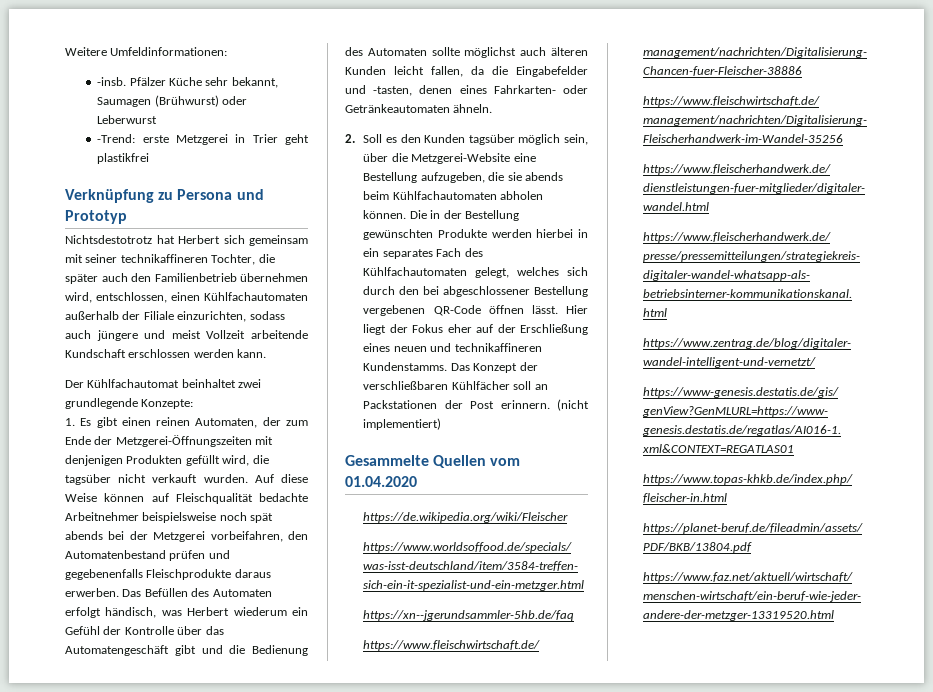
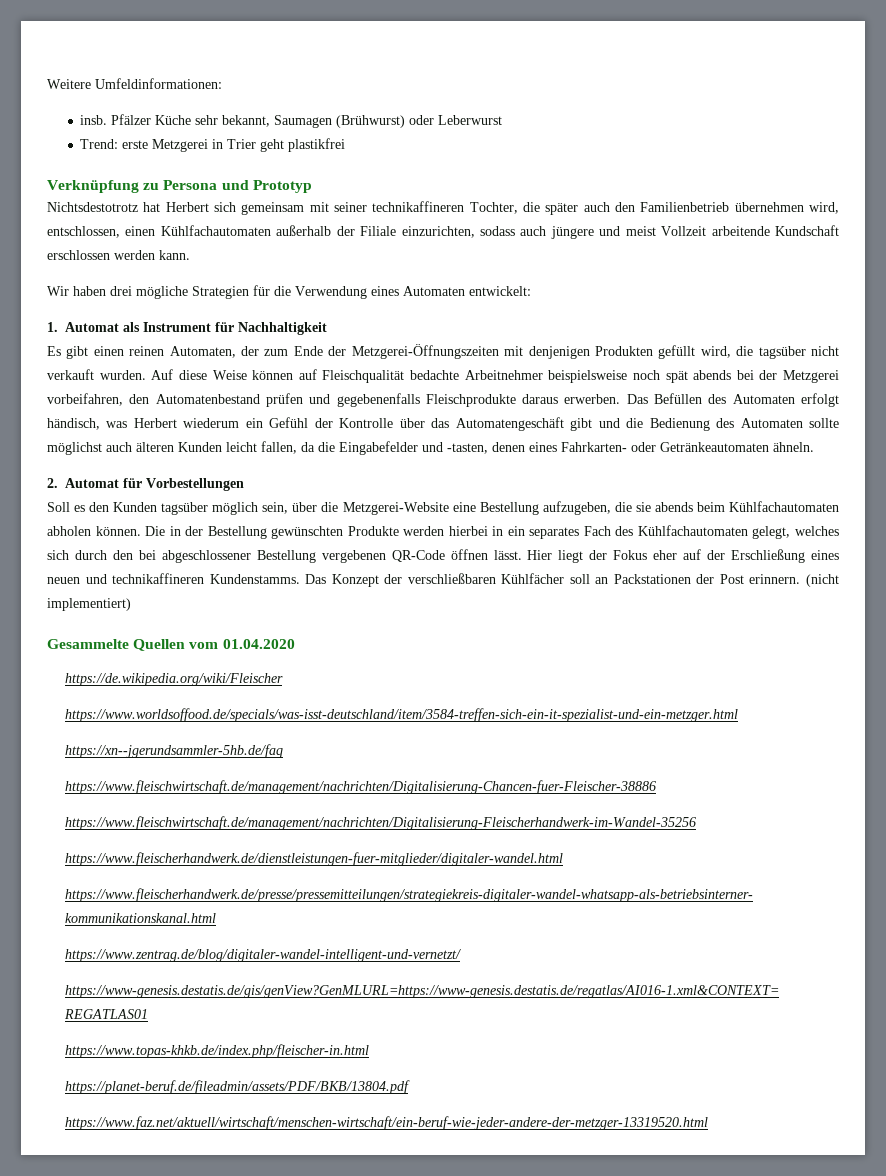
[97,77,127,86] -insb. -> [80,115,108,125] insb.
[97,134,136,143] -Trend: -> [80,139,119,149] Trend:
[65,379,262,388] [65,398,194,409] [65,418,75,426] Der Kühlfachautomat beinhaltet zwei grundlegende Konzepte: // 1. -> [47,285,531,299] [47,322,327,335] Wir haben drei mögliche Strategien für die Verwendung eines Automaten entwickelt: // 1. Automat als Instrument für Nachhaltigkeit //
(355, 138) none -> [65,478,244,491] Automat für Vorbestellungen //

